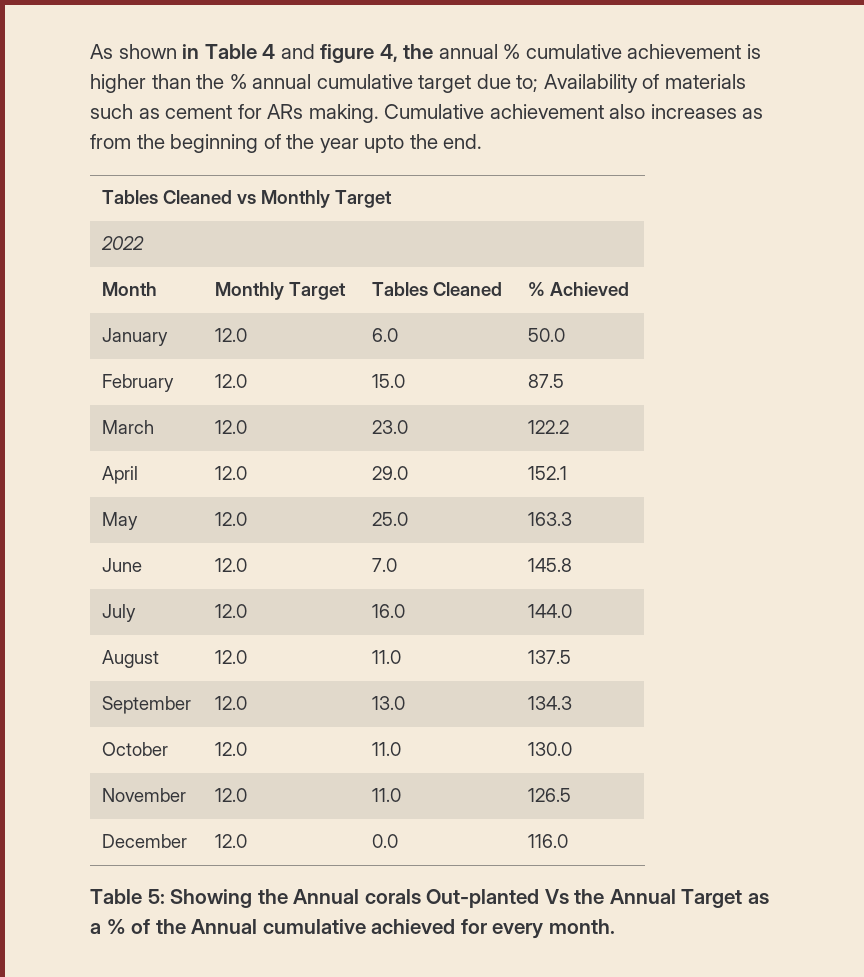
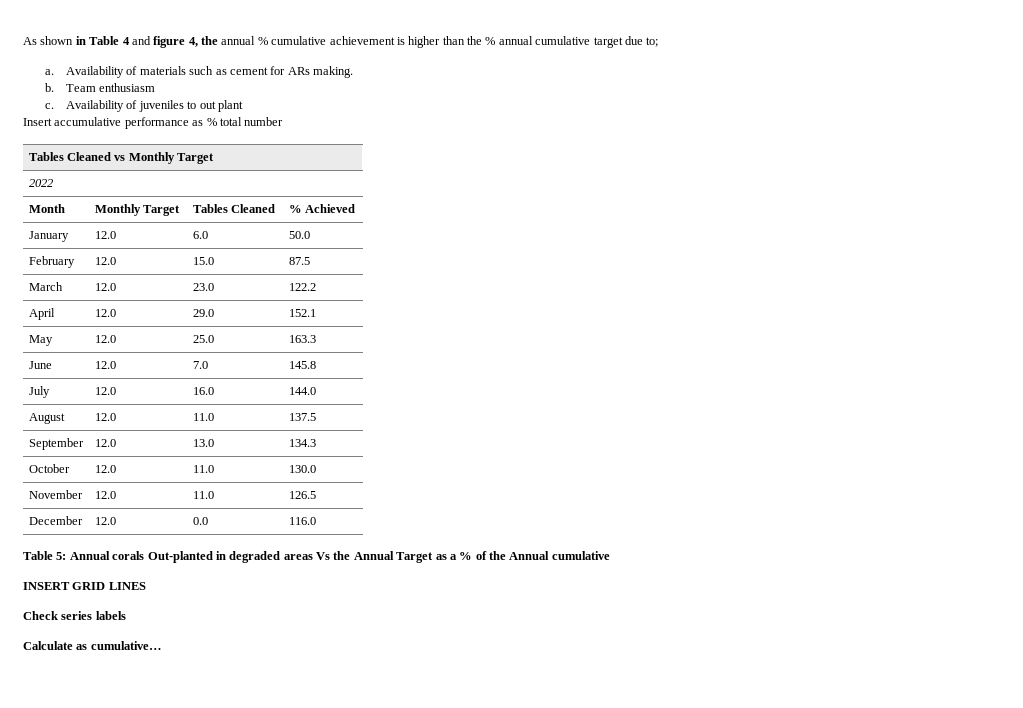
(539, 83) none -> [44,69,54,75] // a.
[384,104,764,119] [90,134,483,153] Cumulative achievement also increases as from the beginning of the year upto the end. -> [44,83,156,92] [44,100,243,112] [23,117,284,129] // b. Team enthusiasm // c. Availability of juveniles to out plant // Insert accumulative performance as % total number
[170,889,288,908] Showing the -> (67, 556) none
(540, 898) none -> [215,551,313,563] in degraded areas
[371,919,615,939] achieved for every month. -> [23,582,146,590] [23,611,126,620] [23,641,162,650] // INSERT GRID LINES // Check series labels // Calculate as cumulative…

